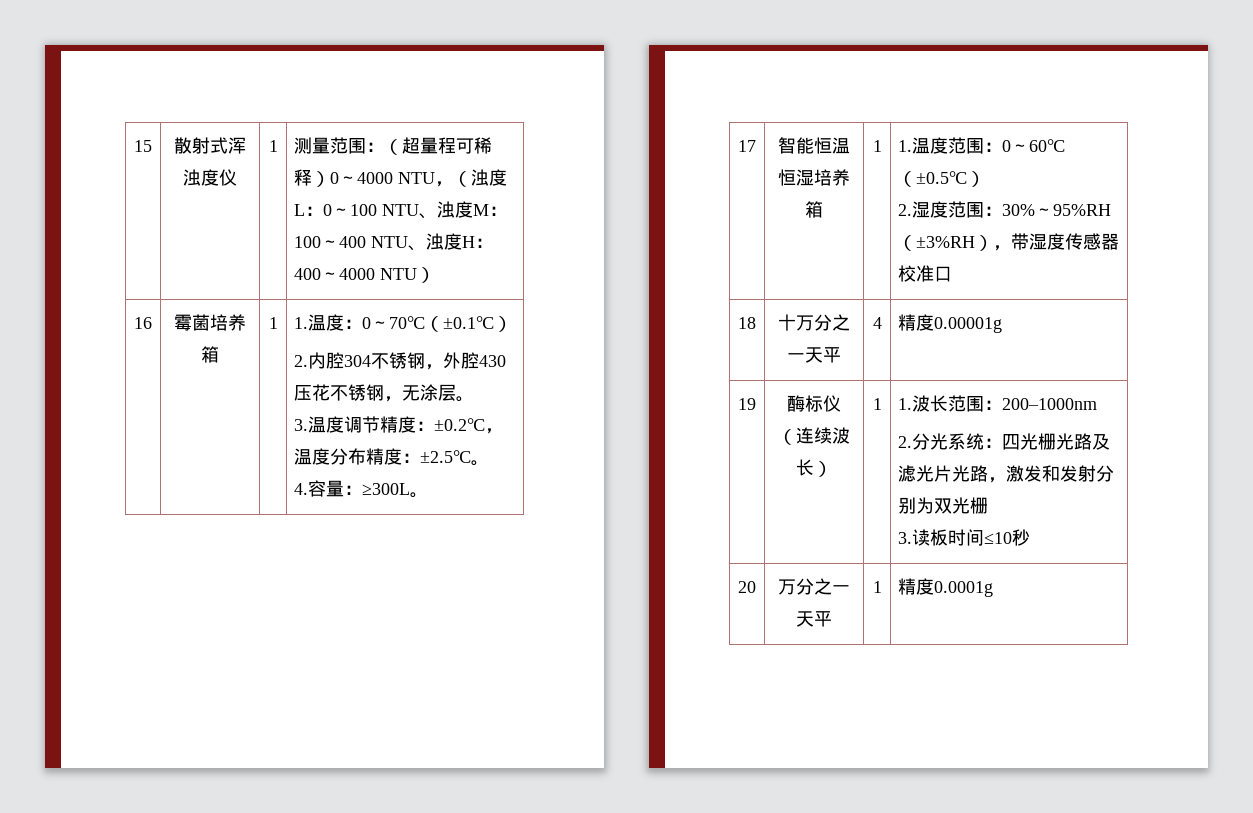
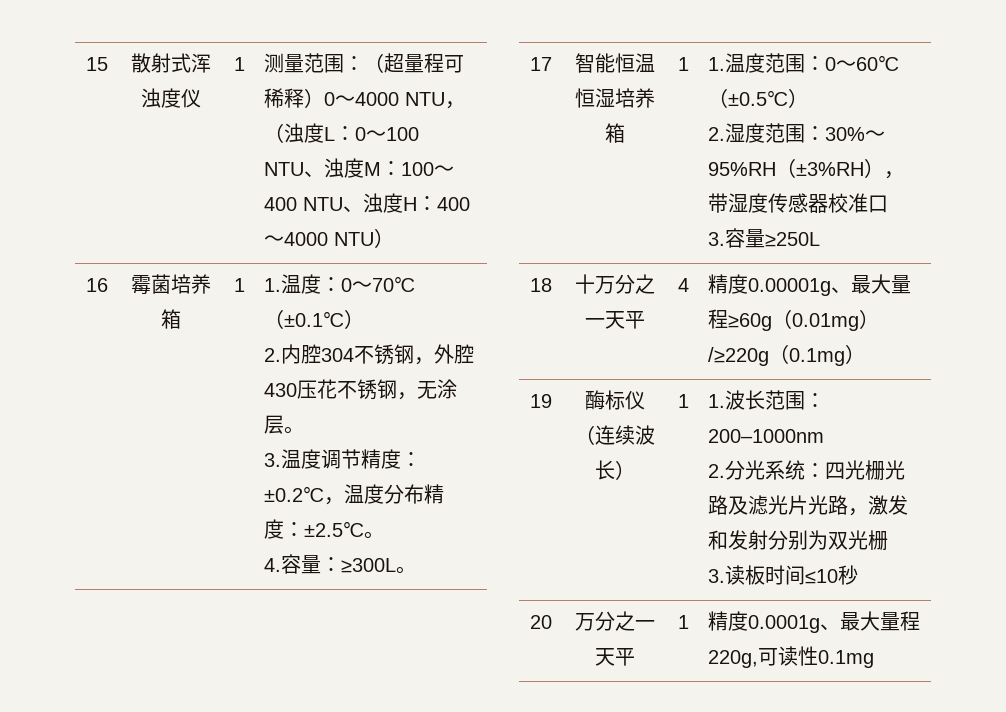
(953, 274) none -> [707,228,820,248] // 3.容量≥250L
(1003, 325) none -> [830,274,911,294] [707,309,879,331] [707,344,865,366] 、最大量程≥60g（0.01mg）/≥220g（0.1mg）
(994, 589) none -> [819,611,920,631] [707,646,874,668] 、最大量程220g,可读性0.1mg

